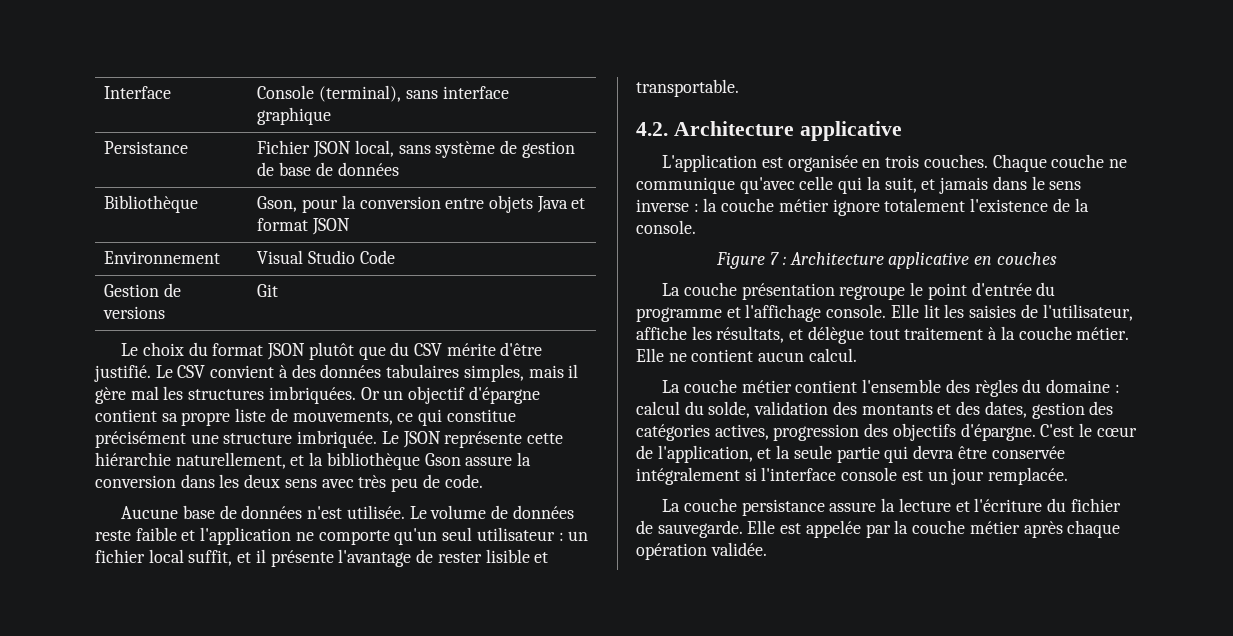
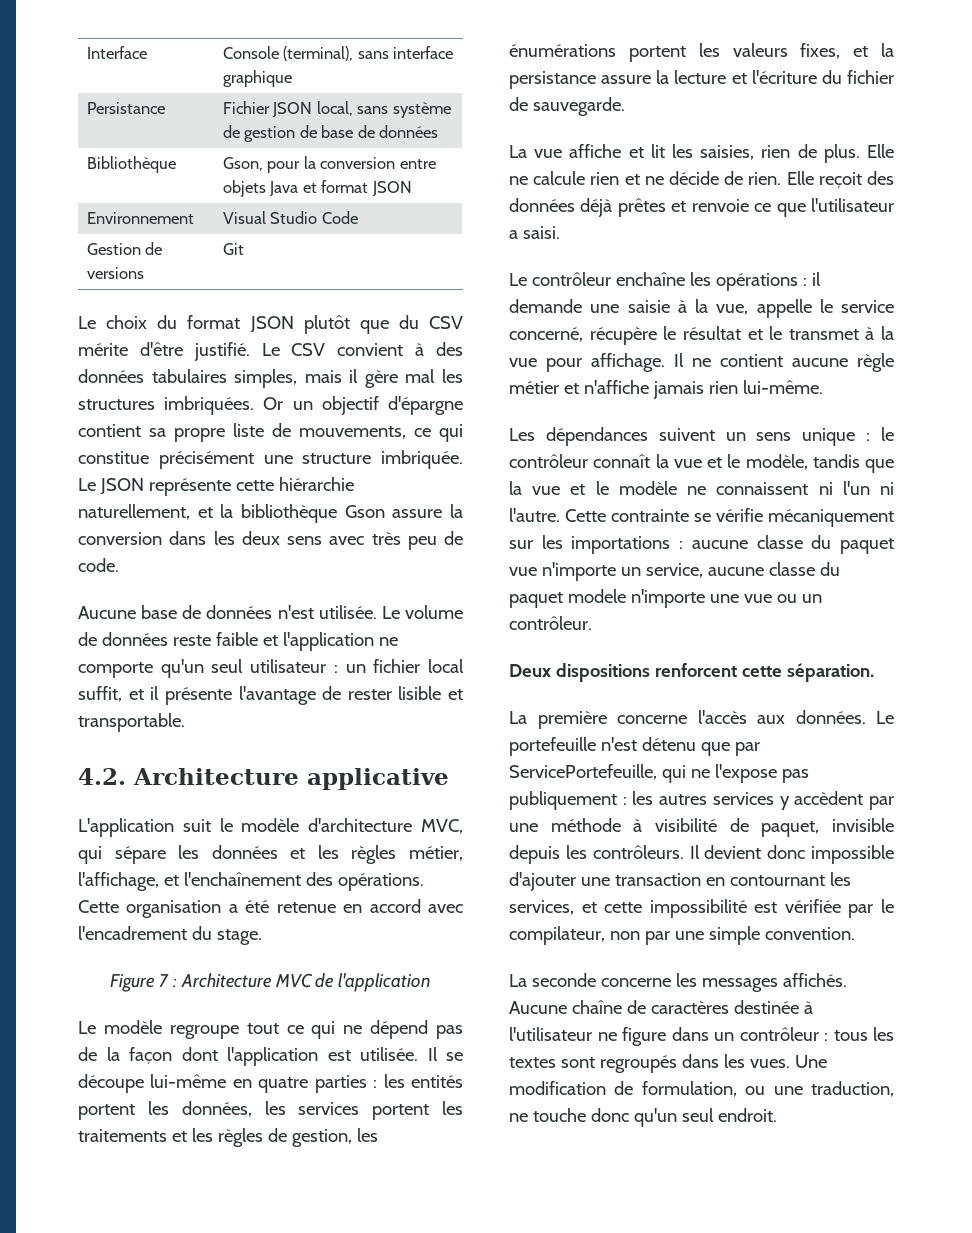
[761,154,1128,172] [636,176,1082,194] [636,198,1089,216] [636,220,696,234] [716,252,1057,269] [662,282,1056,300] [636,304,1133,322] [636,326,1130,344] [636,348,857,362] [662,379,1120,397] [636,401,1114,419] [636,423,1137,441] [636,445,1065,463] [636,467,1069,485] [662,498,737,512] est organisée en trois couches. Chaque couche ne communique qu'avec celle qui la suit, et jamais dans le sens inverse : la couche métier ignore totalement l'existence de la console. // Figure 7 : Architecture applicative en couches // La couche présentation regroupe le point d'entrée du programme et l'affichage console. Elle lit les saisies de l'utilisateur, affiche les résultats, et délègue tout traitement à la couche métier. Elle ne contient aucun calcul. // La couche métier contient l'ensemble des règles du domaine : calcul du solde, validation des montants et des dates, gestion des catégories actives, progression des objectifs d'épargne. C'est le cœur de l'application, et la seule partie qui devra être conservée intégralement si l'interface console est un jour remplacée. // La couche -> [182,818,463,834] [78,845,463,864] [78,872,424,891] [78,899,464,918] [78,926,262,945] [109,973,432,992] [78,1020,463,1039] [78,1047,463,1066] [78,1074,464,1093] [78,1101,463,1120] [78,1128,378,1147] [509,43,894,62] suit le modèle d'architecture MVC, qui sépare les données et les règles métier, l'affichage, et l'enchaînement des opérations. Cette organisation a été retenue en accord avec l'encadrement du stage. // Figure 7 : Architecture MVC de l'application // Le modèle regroupe tout ce qui ne dépend pas de la façon dont l'application est utilisée. Il se découpe lui-même en quatre parties : les entités portent les données, les services portent les traitements et les règles de gestion, les énumérations portent les valeurs fixes, et la
[747,520,1121,538] [636,542,767,560] Elle est appelée par la couche métier après chaque opération validée. -> [509,144,894,163] [509,171,894,188] [509,198,895,217] [509,226,560,239] [509,272,821,291] [509,299,894,318] [509,326,894,345] [509,353,894,372] [509,380,823,399] [509,427,895,446] [509,454,894,473] [509,481,894,495] [509,508,894,527] [509,535,894,554] [509,562,840,581] [509,589,822,608] [509,616,592,630] [509,663,874,682] [509,710,894,729] [509,737,760,756] [509,764,809,783] [509,791,894,810] [509,818,894,837] [509,845,894,864] [509,872,851,891] [509,899,894,918] [509,926,855,945] [509,973,847,992] [509,1000,813,1014] [509,1027,894,1046] [509,1054,827,1073] [509,1081,894,1097] [509,1108,777,1127] // La vue affiche et lit les saisies, rien de plus. Elle ne calcule rien et ne décide de rien. Elle reçoit des données déjà prêtes et renvoie ce que l'utilisateur a saisi. // Le contrôleur enchaîne les opérations : il demande une saisie à la vue, appelle le service concerné, récupère le résultat et le transmet à la vue pour affichage. Il ne contient aucune règle métier et n'affiche jamais rien lui-même. // Les dépendances suivent un sens unique : le contrôleur connaît la vue et le modèle, tandis que la vue et le modèle ne connaissent ni l'un ni l'autre. Cette contrainte se vérifie mécaniquement sur les importations : aucune classe du paquet vue n'importe un service, aucune classe du paquet modele n'importe une vue ou un contrôleur. // Deux dispositions renforcent cette séparation. // La première concerne l'accès aux données. Le portefeuille n'est détenu que par ServicePortefeuille, qui ne l'expose pas publiquement : les autres services y accèdent par une méthode à visibilité de paquet, invisible depuis les contrôleurs. Il devient donc impossible d'ajouter une transaction en contournant les services, et cette impossibilité est vérifiée par le compilateur, non par une simple convention. // La seconde concerne les messages affichés. Aucune chaîne de caractères destinée à l'utilisateur ne figure dans un contrôleur : tous les textes sont regroupés dans les vues. Une modification de formulation, ou une traduction, ne touche donc qu'un seul endroit.

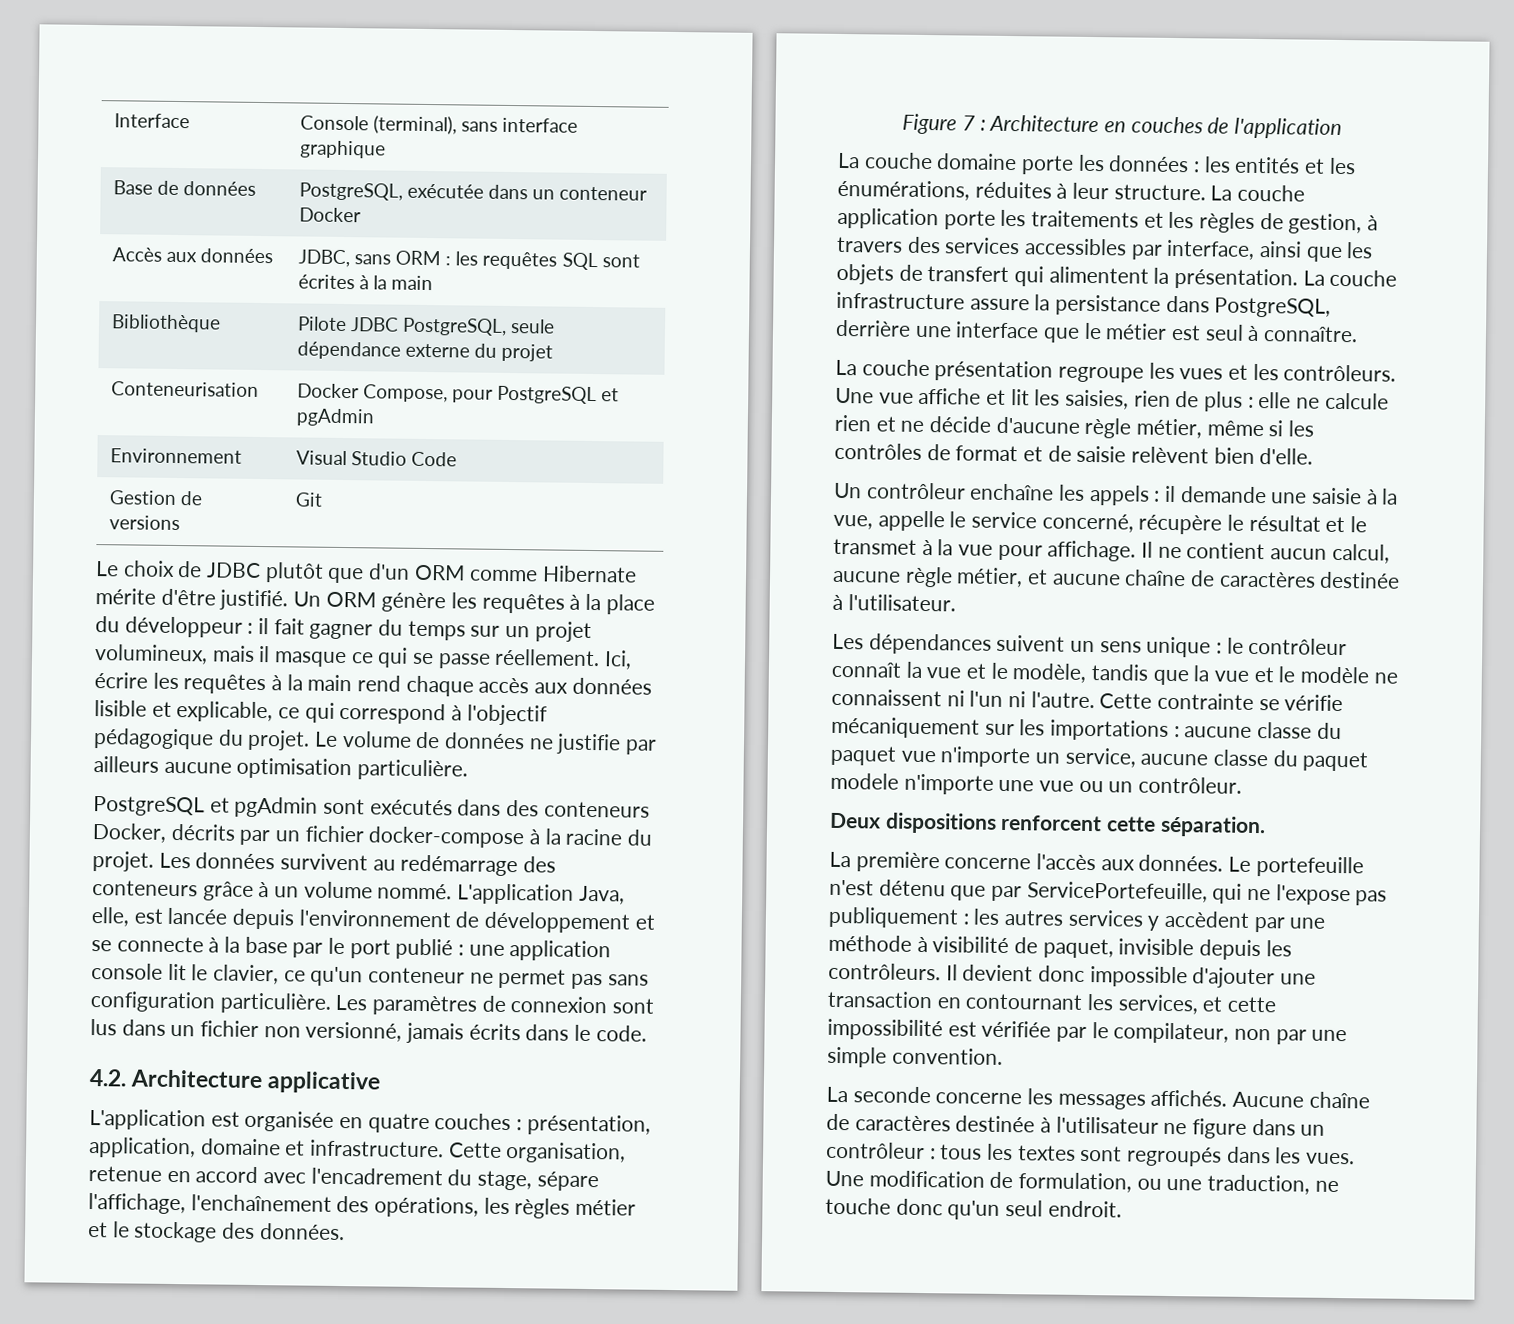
[86,102,165,114] [222,101,451,118] [222,125,439,142] [86,156,176,173] [222,156,436,173] [222,180,412,197] Persistance | Fichier JSON local, sans système de gestion de base de données // Bibliothèque | Gson, pour la conversion entre objets Java et format JSON -> [112,180,257,196] [298,182,648,201] [298,207,361,223] [111,247,274,264] [297,249,640,271] [297,274,434,291] [110,314,221,333] [296,316,556,336] [296,341,554,362] [110,381,259,397] [296,383,620,405] [295,408,375,427] Base de données | PostgreSQL, exécutée dans un conteneur Docker // Accès aux données | JDBC, sans ORM : les requêtes SQL sont écrites à la main // Bibliothèque | Pilote JDBC PostgreSQL, seule dépendance externe du projet // Conteneurisation | Docker Compose, pour PostgreSQL et pgAdmin
[157,315,463,334] [78,342,464,361] [78,369,463,388] [78,396,463,415] [78,423,463,442] [78,450,463,469] [78,477,354,496] [78,504,464,523] [78,531,463,550] [78,558,119,572] [78,605,464,619] [78,632,398,651] [78,659,465,678] [78,686,463,705] [78,713,185,732] [78,768,449,790] [78,818,463,837] [78,845,463,864] [78,872,424,891] [78,900,270,918] du format JSON plutôt que du CSV mérite d'être justifié. Le CSV convient à des données tabulaires simples, mais il gère mal les structures imbriquées. Or un objectif d'épargne contient sa propre liste de mouvements, ce qui constitue précisément une structure imbriquée. Le JSON représente cette hiérarchie naturellement, et la bibliothèque Gson assure la conversion dans les deux sens avec très peu de code. // Aucune base de données n'est utilisée. Le volume de données reste faible et l'application ne comporte qu'un seul utilisateur : un fichier local suffit, et il présente l'avantage de rester lisible et transportable. // 4.2. Architecture applicative // L'application suit le modèle d'architecture MVC, qui sépare les données et les règles métier, l'affichage, et l'enchaînement des opérations. Cette organisation a été -> [177,561,638,584] [95,588,655,615] [95,616,592,643] [94,644,633,670] [94,672,652,697] [94,700,548,726] [93,728,658,755] [93,756,469,781] [93,796,650,818] [92,823,653,849] [92,851,557,877] [92,880,625,905] [91,907,655,934] [91,936,612,962] [91,963,649,990] [90,991,655,1016] [90,1019,647,1044] [89,1068,382,1094] [89,1108,651,1136] [88,1136,627,1164] de JDBC plutôt que d'un ORM comme Hibernate mérite d'être justifié. Un ORM génère les requêtes à la place du développeur : il fait gagner du temps sur un projet volumineux, mais il masque ce qui se passe réellement. Ici, écrire les requêtes à la main rend chaque accès aux données lisible et explicable, ce qui correspond à l'objectif pédagogique du projet. Le volume de données ne justifie par ailleurs aucune optimisation particulière. // PostgreSQL et pgAdmin sont exécutés dans des conteneurs Docker, décrits par un fichier docker-compose à la racine du projet. Les données survivent au redémarrage des conteneurs grâce à un volume nommé. L'application Java, elle, est lancée depuis l'environnement de développement et se connecte à la base par le port publié : une application console lit le clavier, ce qu'un conteneur ne permet pas sans configuration particulière. Les paramètres de connexion sont lus dans un fichier non versionné, jamais écrits dans le code. // 4.2. Architecture applicative // L'application est organisée en quatre couches : présentation, application, domaine et infrastructure. Cette organisation,
[216,929,262,945] stage. -> [477,1170,599,1192] [88,1192,637,1219] [88,1221,345,1243] stage, sépare l'affichage, l'enchaînement des opérations, les règles métier et le stockage des données.
[274,973,313,988] MVC -> [1103,116,1203,134] en couches
[78,1020,463,1039] [78,1047,463,1066] [78,1074,464,1093] [78,1101,430,1120] Le modèle regroupe tout ce qui ne dépend pas de la façon dont l'application est utilisée. Il se découpe lui-même en quatre parties : les entités portent les données, les services portent -> [837,152,1356,175] [837,179,1306,202] [837,207,996,230] La couche domaine porte les données : les entités et les énumérations, réduites à leur structure. La couche application porte
[356,1128,378,1142] [509,43,894,62] [509,70,894,89] [509,97,625,116] [509,145,527,158] les énumérations portent les valeurs fixes, et la persistance assure la lecture et l'écriture du fichier de sauvegarde. // La -> [1367,215,1379,231] [836,236,1374,263] [836,263,1398,290] [836,291,1332,318] [835,319,1359,343] [835,359,1397,383] [835,387,874,404] à travers des services accessibles par interface, ainsi que les objets de transfert qui alimentent la présentation. La couche infrastructure assure la persistance dans PostgreSQL, derrière une interface que le métier est seul à connaître. // La couche présentation regroupe les vues et les contrôleurs. Une
[823,144,894,163] plus. Elle -> [1204,391,1292,412] plus : elle
[724,171,894,188] [509,198,895,217] [509,226,560,239] [509,273,527,286] de rien. Elle reçoit des données déjà prêtes et renvoie ce que l'utilisateur a saisi. // Le -> [995,416,1315,439] [834,442,1314,465] [833,482,862,499] d'aucune règle métier, même si les contrôles de format et de saisie relèvent bien d'elle. // Un
[715,273,798,291] opérations -> [1088,484,1150,506] appels
[792,353,894,372] [509,380,823,399] aucune règle métier et n'affiche jamais rien lui-même. -> [1270,543,1390,564] [832,566,1401,589] [832,594,956,612] aucun calcul, aucune règle métier, et aucune chaîne de caractères destinée à l'utilisateur.

